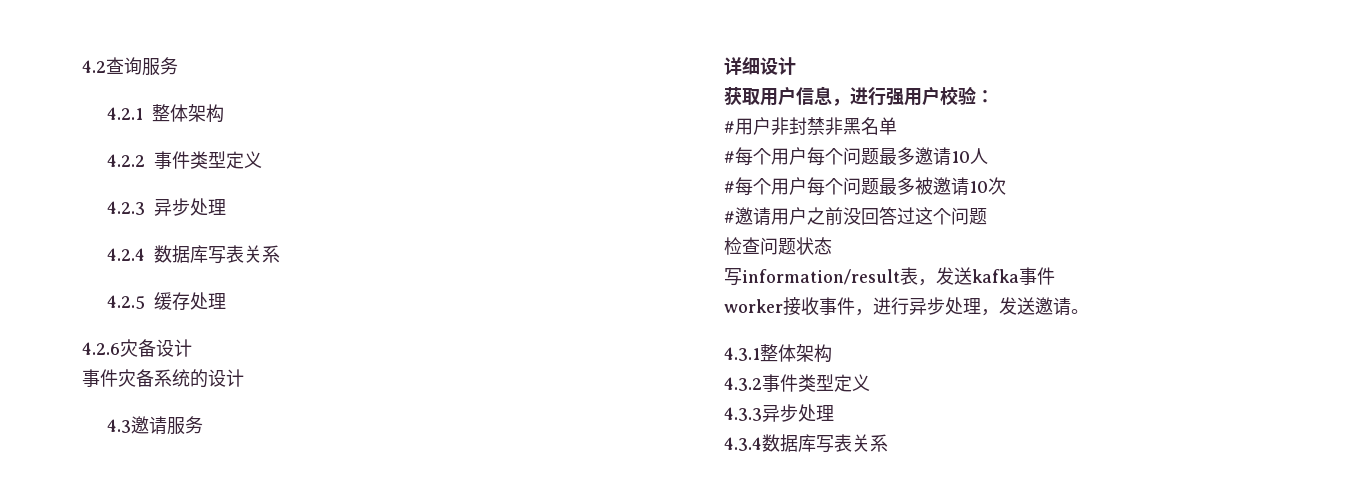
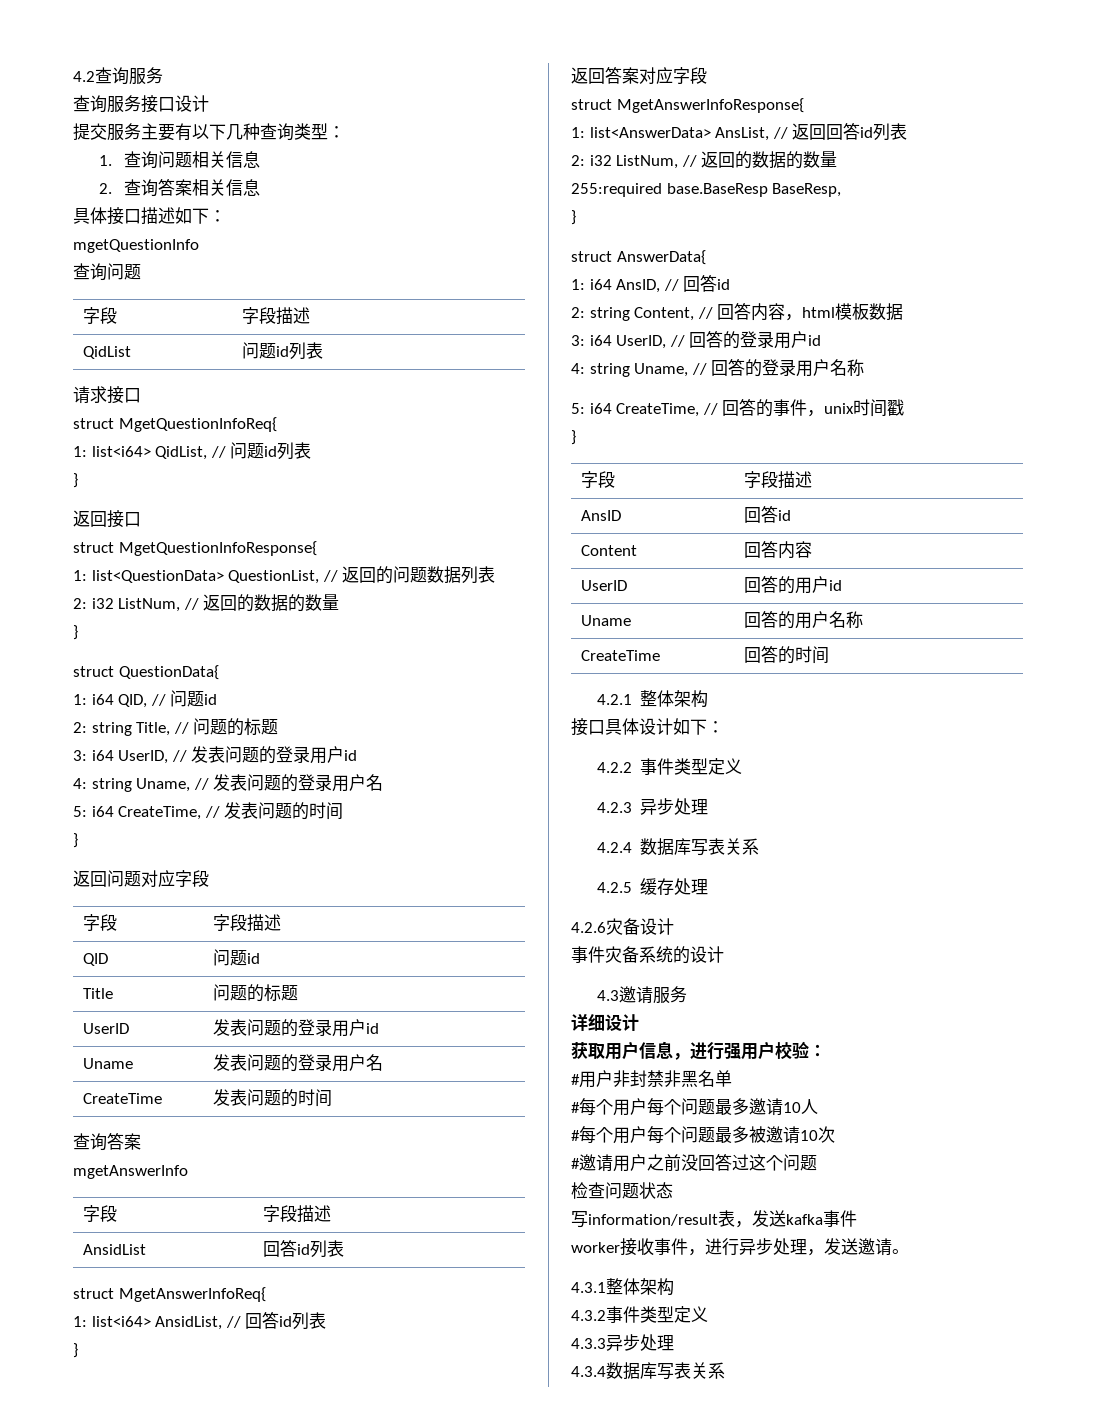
(178, 66) none -> [73,95,209,113] [73,123,345,141] [98,151,261,169] [98,178,261,197] [73,207,226,225] [73,239,199,253] [73,263,141,281] [82,307,117,324] [241,307,310,325] [82,346,131,359] [241,342,323,360] [73,386,141,404] [73,417,277,432] [73,442,312,460] [73,473,78,488] [73,510,141,528] [73,541,317,556] [73,566,496,584] [73,594,340,612] [73,625,78,640] [73,665,219,680] [73,690,218,708] [73,718,279,736] [73,746,358,764] [73,774,384,792] [73,802,344,820] [73,833,78,848] [73,870,209,887] [82,914,117,931] [212,914,281,932] [82,953,108,966] [212,949,260,966] [82,988,113,999] [212,984,298,1002] [82,1023,129,1034] [212,1019,379,1037] [82,1058,133,1069] [212,1054,383,1072] [82,1093,162,1104] [212,1089,332,1107] [73,1132,141,1151] [73,1165,188,1179] [82,1205,117,1222] [262,1205,331,1223] [82,1244,146,1255] [262,1239,344,1258] [73,1287,266,1302] [73,1311,327,1330] [73,1343,78,1358] [571,66,707,84] [571,98,804,113] [571,122,908,141] [571,151,838,169] [571,183,842,197] [571,210,576,225] [571,250,706,265] [571,274,731,293] [571,302,904,321] [571,330,822,349] [571,358,865,377] [571,398,905,417] [571,430,576,445] [580,471,615,488] [743,471,812,489] [580,510,621,521] [743,505,791,523] [580,545,637,556] [743,540,812,559] [580,580,627,591] [743,575,842,594] [580,615,631,626] [743,610,863,629] [580,650,660,661] [743,645,829,664] // 查询服务接口设计 // 提交服务主要有以下几种查询类型： // 1.查询问题相关信息 // 2.查询答案相关信息 // 具体接口描述如下： // mgetQuestionInfo // 查询问题 // 字段 | 字段描述 // QidList | 问题id列表 // 请求接口 // struct MgetQuestionInfoReq{ // 1: list<i64> QidList, // 问题id列表 // } // 返回接口 // struct MgetQuestionInfoResponse{ // 1: list<QuestionData> QuestionList, // 返回的问题数据列表 // 2: i32 ListNum, // 返回的数据的数量 // } // struct QuestionData{ // 1: i64 QID, // 问题id // 2: string Title, // 问题的标题 // 3: i64 UserID, // 发表问题的登录用户id // 4: string Uname, // 发表问题的登录用户名 // 5: i64 CreateTime, // 发表问题的时间 // } // 返回问题对应字段 // 字段 | 字段描述 // QID | 问题id // Title | 问题的标题 // UserID | 发表问题的登录用户id // Uname | 发表问题的登录用户名 // CreateTime | 发表问题的时间 // 查询答案 // mgetAnswerInfo // 字段 | 字段描述 // AnsidList | 回答id列表 // struct MgetAnswerInfoReq{ // 1: list<i64> AnsidList, // 回答id列表 // } // 返回答案对应字段 // struct MgetAnswerInfoResponse{ // 1: list<AnswerData> AnsList, // 返回回答id列表 // 2: i32 ListNum, // 返回的数据的数量 // 255:required base.BaseResp BaseResp, // } // struct AnswerData{ // 1: i64 AnsID, // 回答id // 2: string Content, // 回答内容，html模板数据 // 3: i64 UserID, // 回答的登录用户id // 4: string Uname, // 回答的登录用户名称 // 5: i64 CreateTime, // 回答的事件，unix时间戳 // } // 字段 | 字段描述 // AnsID | 回答id // Content | 回答内容 // UserID | 回答的用户id // Uname | 回答的用户名称 // CreateTime | 回答的时间
(225, 113) none -> [571,718,724,736] // 接口具体设计如下：

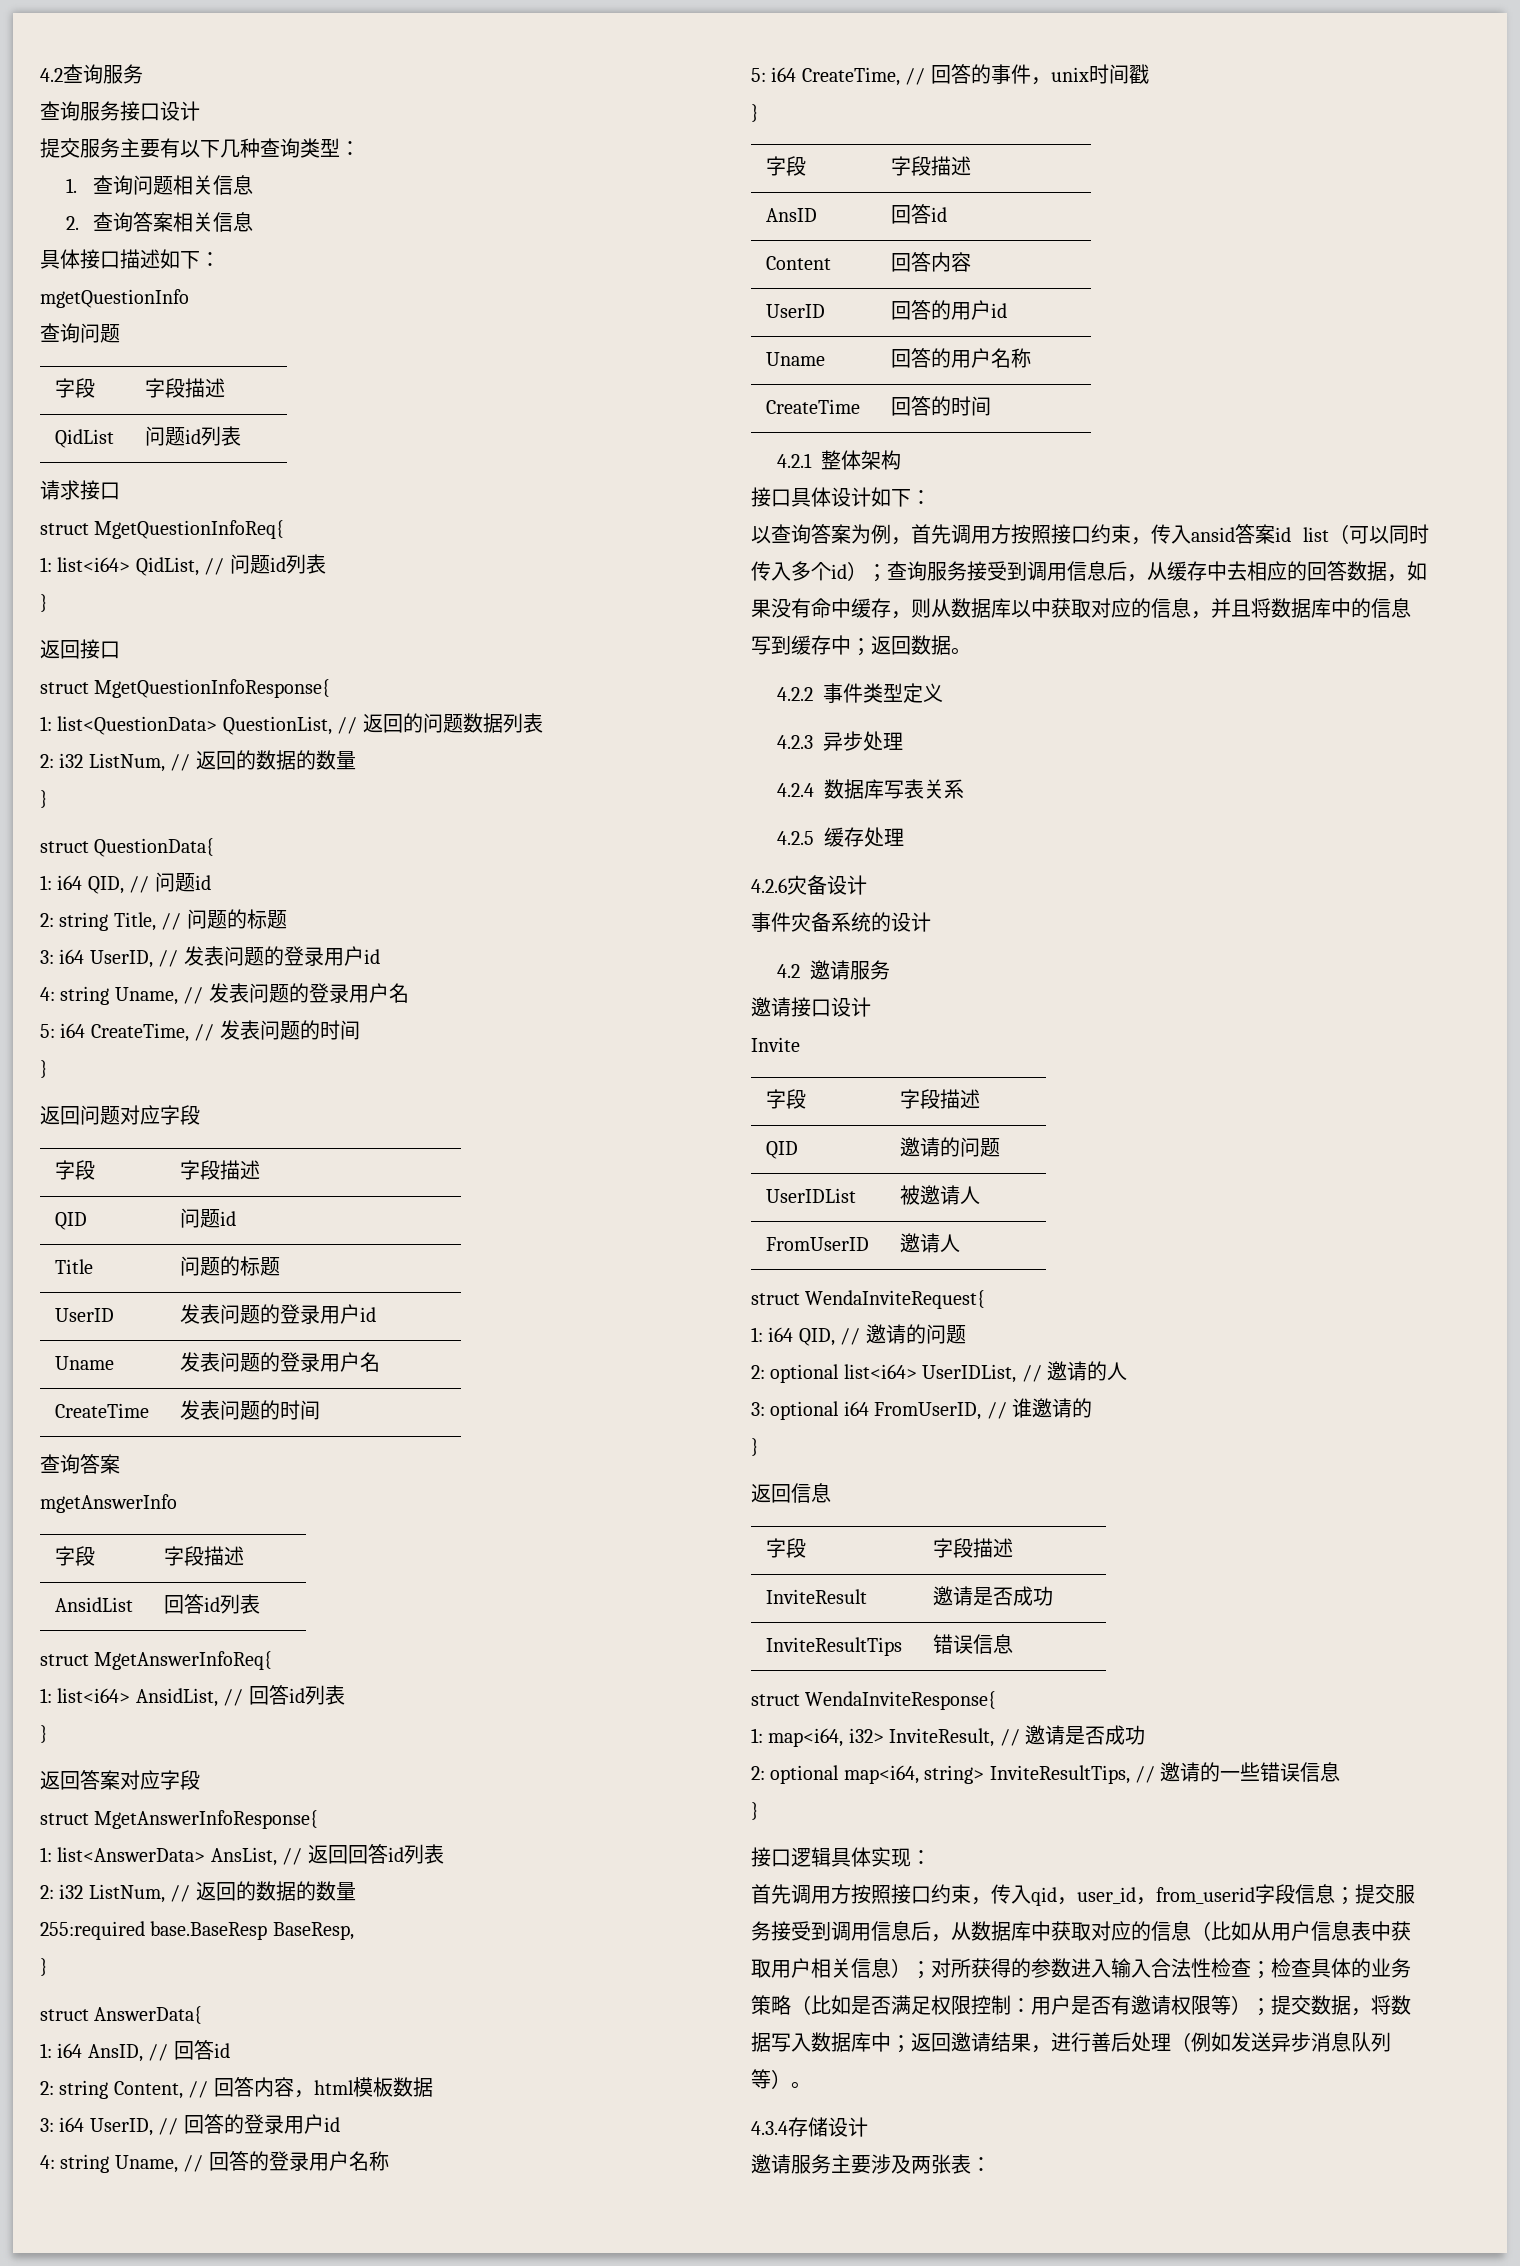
(724, 727) none -> [751,524,1429,545] [751,561,1427,582] [751,598,1411,619] [751,635,971,656] // 以查询答案为例，首先调用方按照接口约束，传入ansid答案id list（可以同时传入多个id）；查询服务接受到调用信息后，从缓存中去相应的回答数据，如果没有命中缓存，则从数据库以中获取对应的信息，并且将数据库中的信息写到缓存中；返回数据。
[596,990,619,1001] 4.3 -> [777,964,801,978] 4.2
[571,1013,639,1031] [571,1041,826,1060] [571,1070,732,1088] [571,1098,818,1116] [571,1126,835,1144] [571,1153,817,1172] [571,1182,673,1199] [571,1210,857,1228] [571,1238,909,1256] [571,1278,674,1296] [571,1306,708,1323] [571,1334,674,1351] [571,1362,725,1380] 详细设计 // 获取用户信息，进行强用户校验： // #用户非封禁非黑名单 // #每个用户每个问题最多邀请10人 // #每个用户每个问题最多被邀请10次 // #邀请用户之前没回答过这个问题 // 检查问题状态 // 写information/result表，发送kafka事件 // worker接收事件，进行异步处理，发送邀请。 // 4.3.1整体架构 // 4.3.2事件类型定义 // 4.3.3异步处理 // 4.3.4数据库写表关系 -> [751,997,871,1017] [751,1037,800,1052] [766,1089,807,1109] [900,1089,981,1109] [766,1141,799,1159] [900,1137,1001,1157] [766,1188,857,1203] [900,1185,981,1205] [766,1237,870,1251] [900,1233,961,1253] [751,1290,986,1309] [751,1324,966,1346] [751,1361,1127,1383] [751,1398,1092,1420] [751,1438,759,1456] [751,1483,831,1503] [766,1538,807,1558] [933,1538,1014,1558] [766,1589,868,1604] [933,1586,1054,1606] [766,1637,903,1656] [933,1634,1014,1654] [751,1691,997,1710] [751,1725,1145,1747] [751,1762,1341,1784] [751,1802,759,1820] [751,1847,931,1867] [751,1884,1415,1906] [751,1921,1411,1942] [751,1958,1411,1979] [751,1995,1411,2016] [751,2032,1391,2053] [751,2069,811,2089] [751,2117,868,2137] [751,2154,991,2174] 邀请接口设计 // Invite // 字段 | 字段描述 // QID | 邀请的问题 // UserIDList | 被邀请人 // FromUserID | 邀请人 // struct WendaInviteRequest{ // 1: i64 QID, // 邀请的问题 // 2: optional list<i64> UserIDList, // 邀请的人 // 3: optional i64 FromUserID, // 谁邀请的 // } // 返回信息 // 字段 | 字段描述 // InviteResult | 邀请是否成功 // InviteResultTips | 错误信息 // struct WendaInviteResponse{ // 1: map<i64, i32> InviteResult, // 邀请是否成功 // 2: optional map<i64, string> InviteResultTips, // 邀请的一些错误信息 // } // 接口逻辑具体实现： // 首先调用方按照接口约束，传入qid，user_id，from_userid字段信息；提交服务接受到调用信息后，从数据库中获取对应的信息（比如从用户信息表中获取用户相关信息）；对所获得的参数进入输入合法性检查；检查具体的业务策略（比如是否满足权限控制：用户是否有邀请权限等）；提交数据，将数据写入数据库中；返回邀请结果，进行善后处理（例如发送异步消息队列等）。 // 4.3.4存储设计 // 邀请服务主要涉及两张表：

